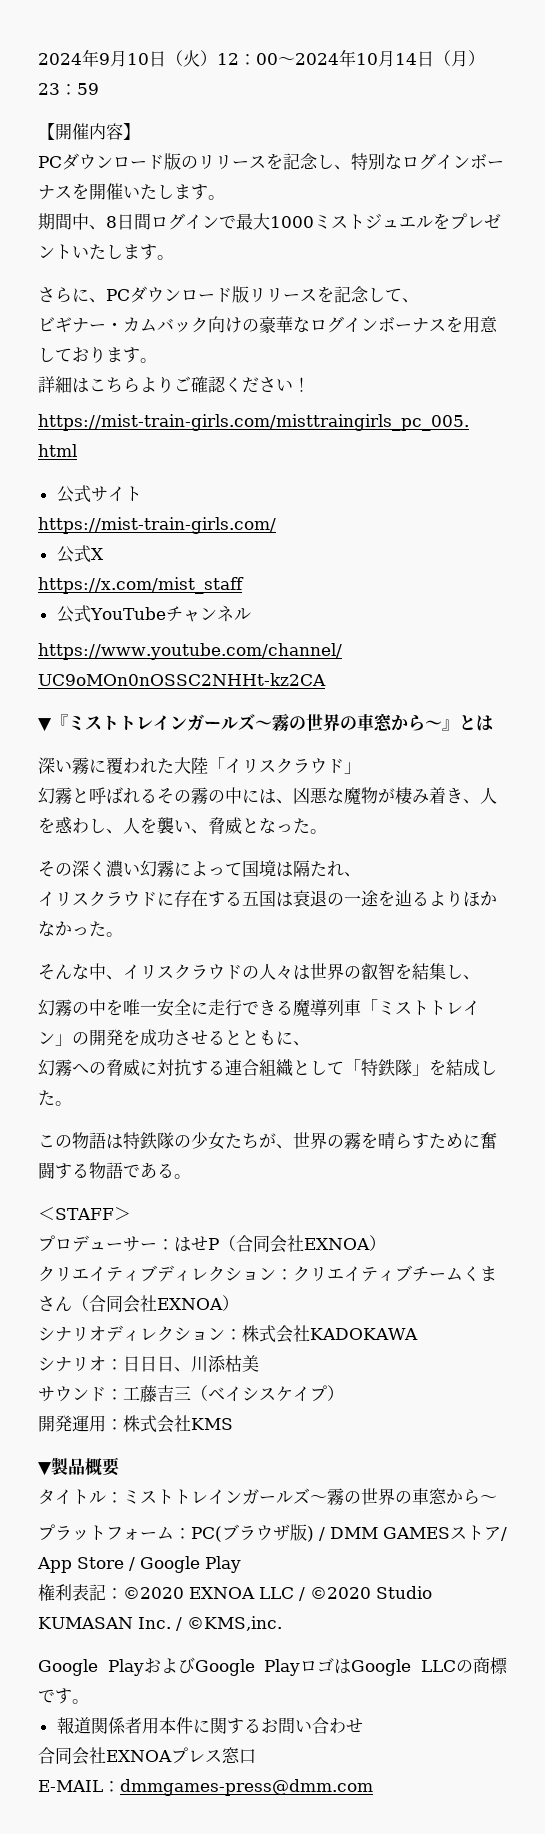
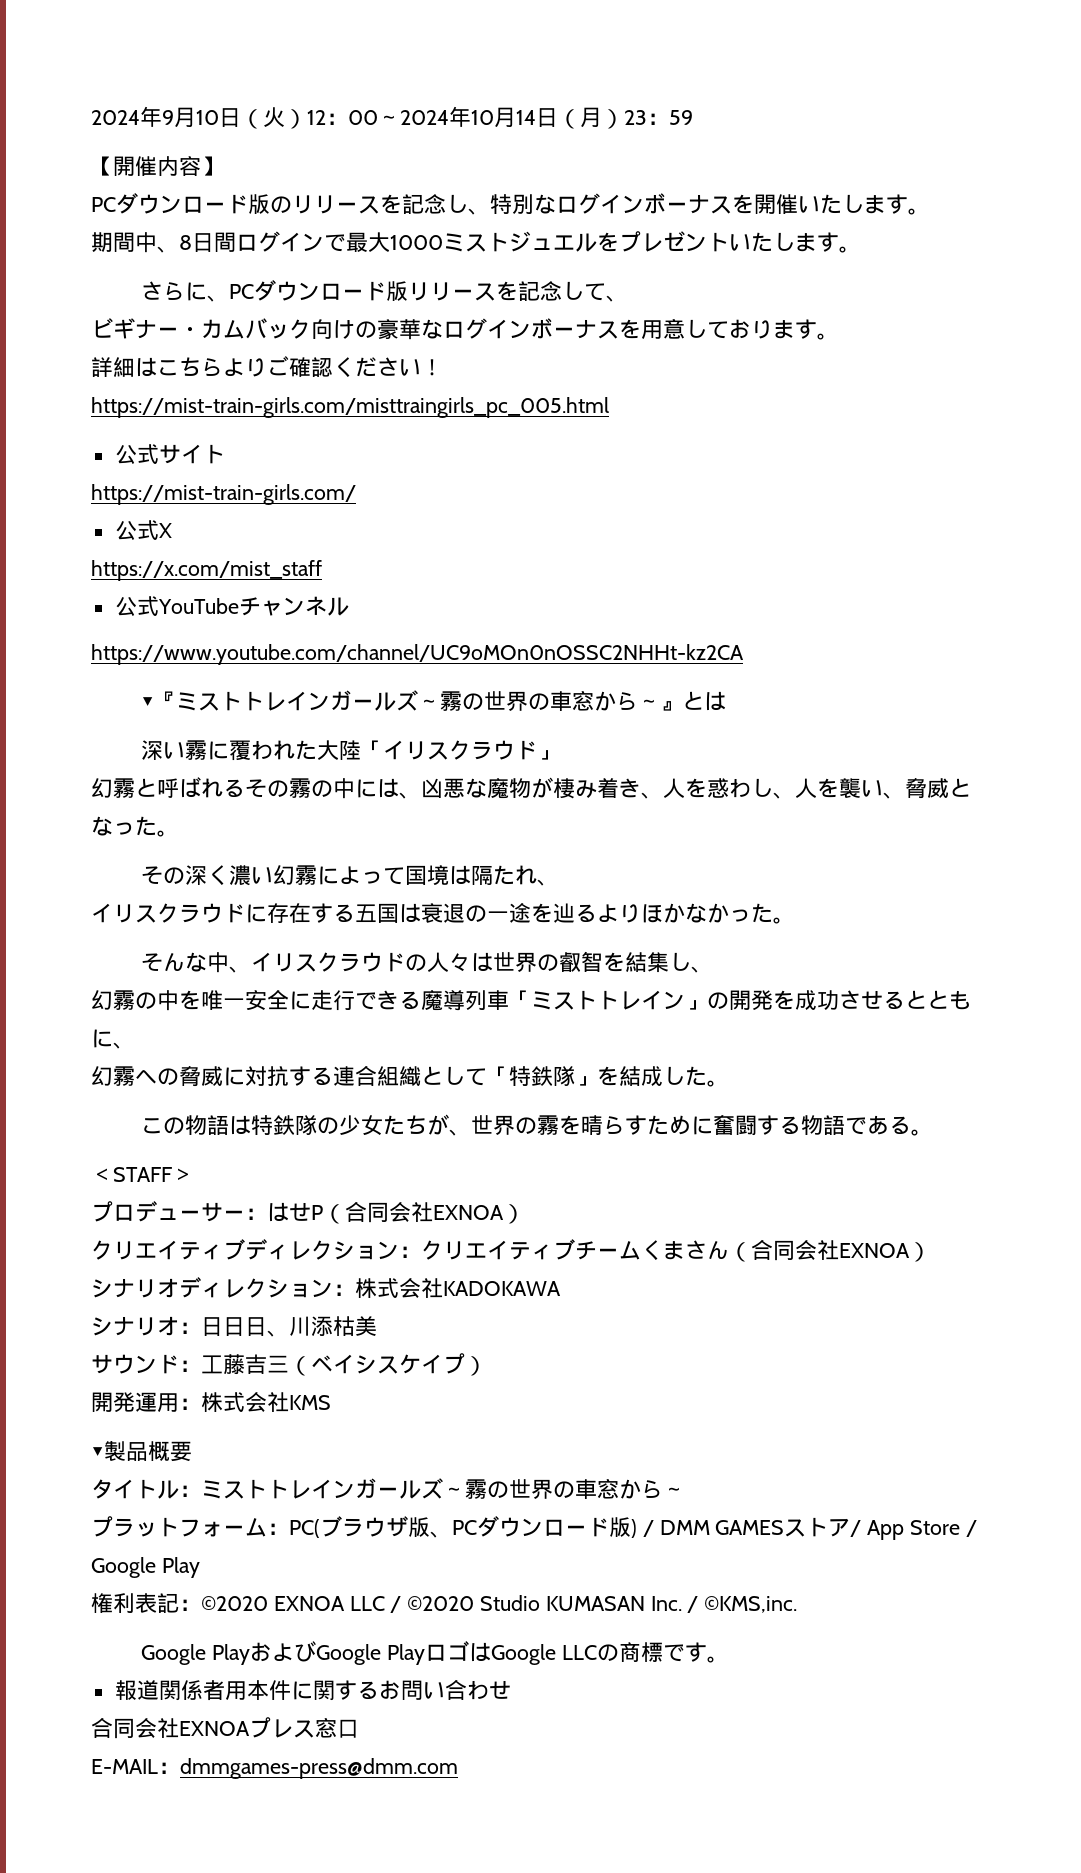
(307, 1532) none -> [430,1516,631,1538] 、PCダウンロード版

